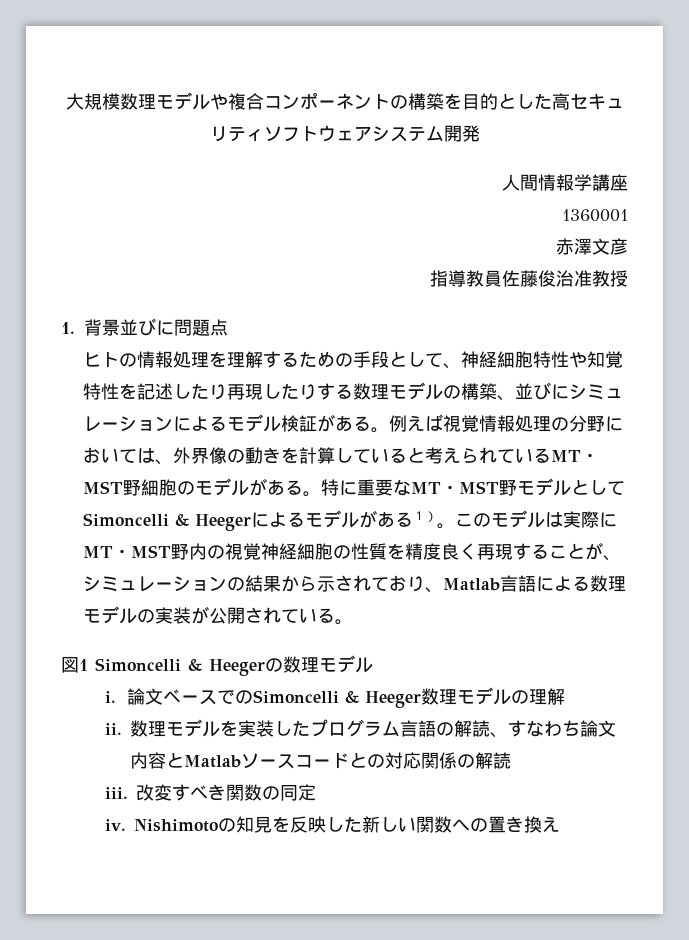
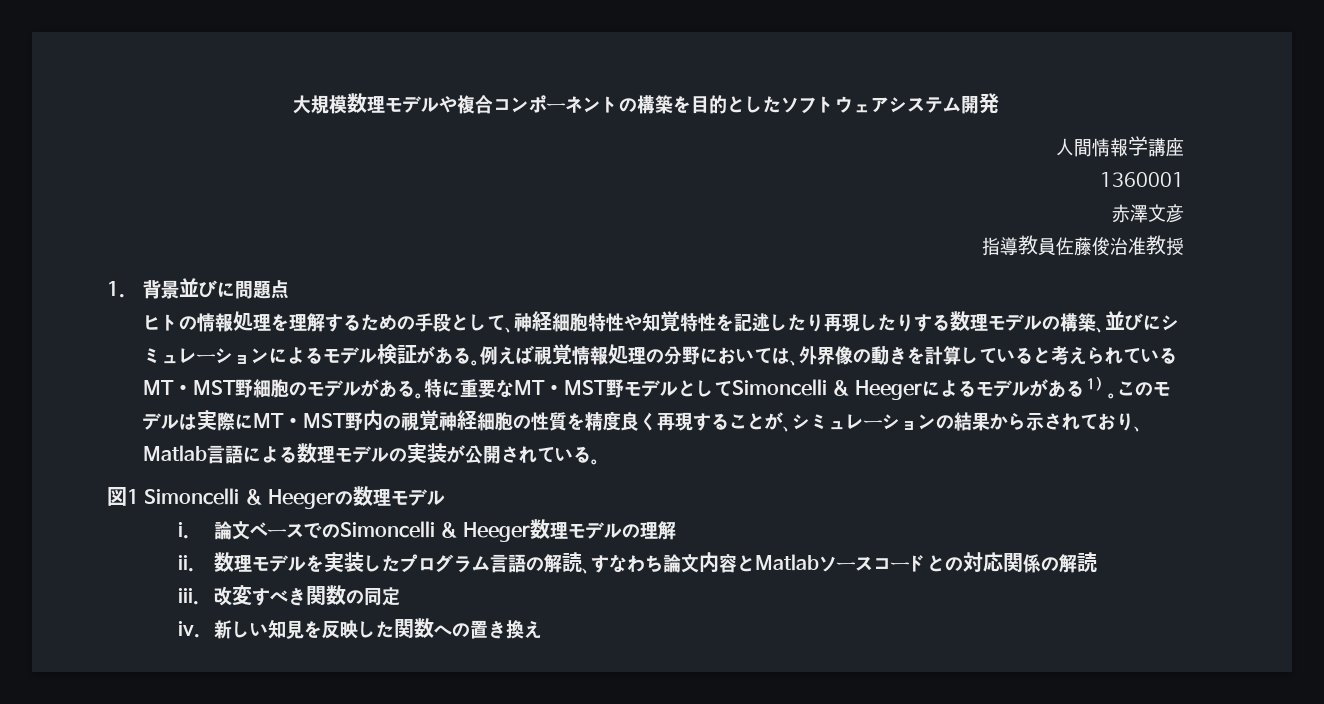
[551,93,624,110] [209,126,264,142] 高セキュリティ -> (781, 104) none
[134,818,237,832] Nishimotoの -> [213,620,268,639] 新しい
[362,816,417,833] 新しい -> (394, 629) none

